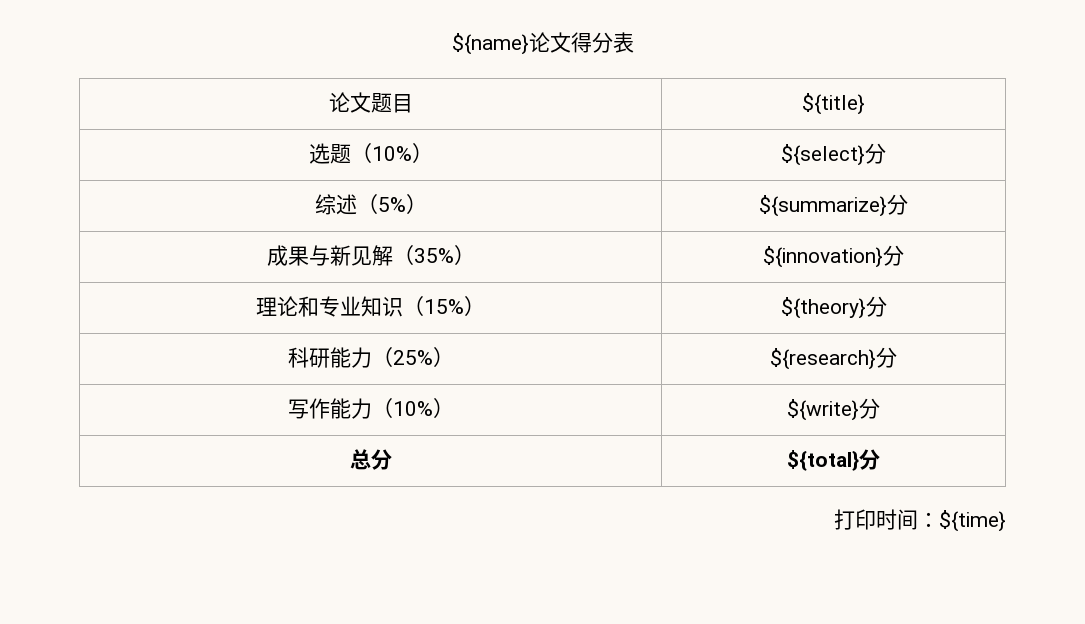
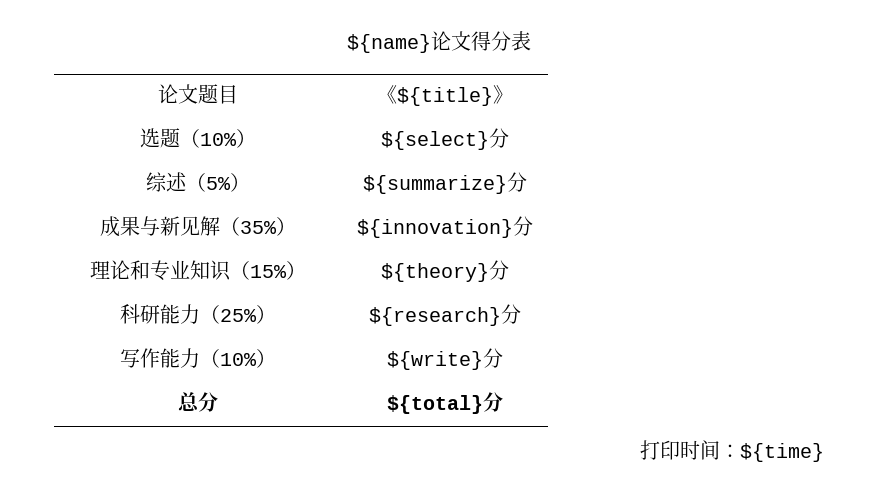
(413, 103) none -> [376,85,397,104] 《
(865, 104) none -> [492,85,513,104] 》

